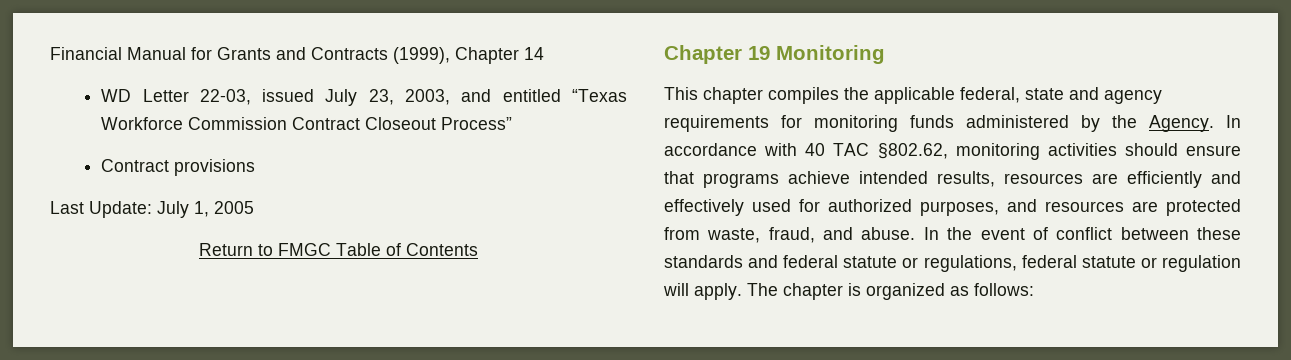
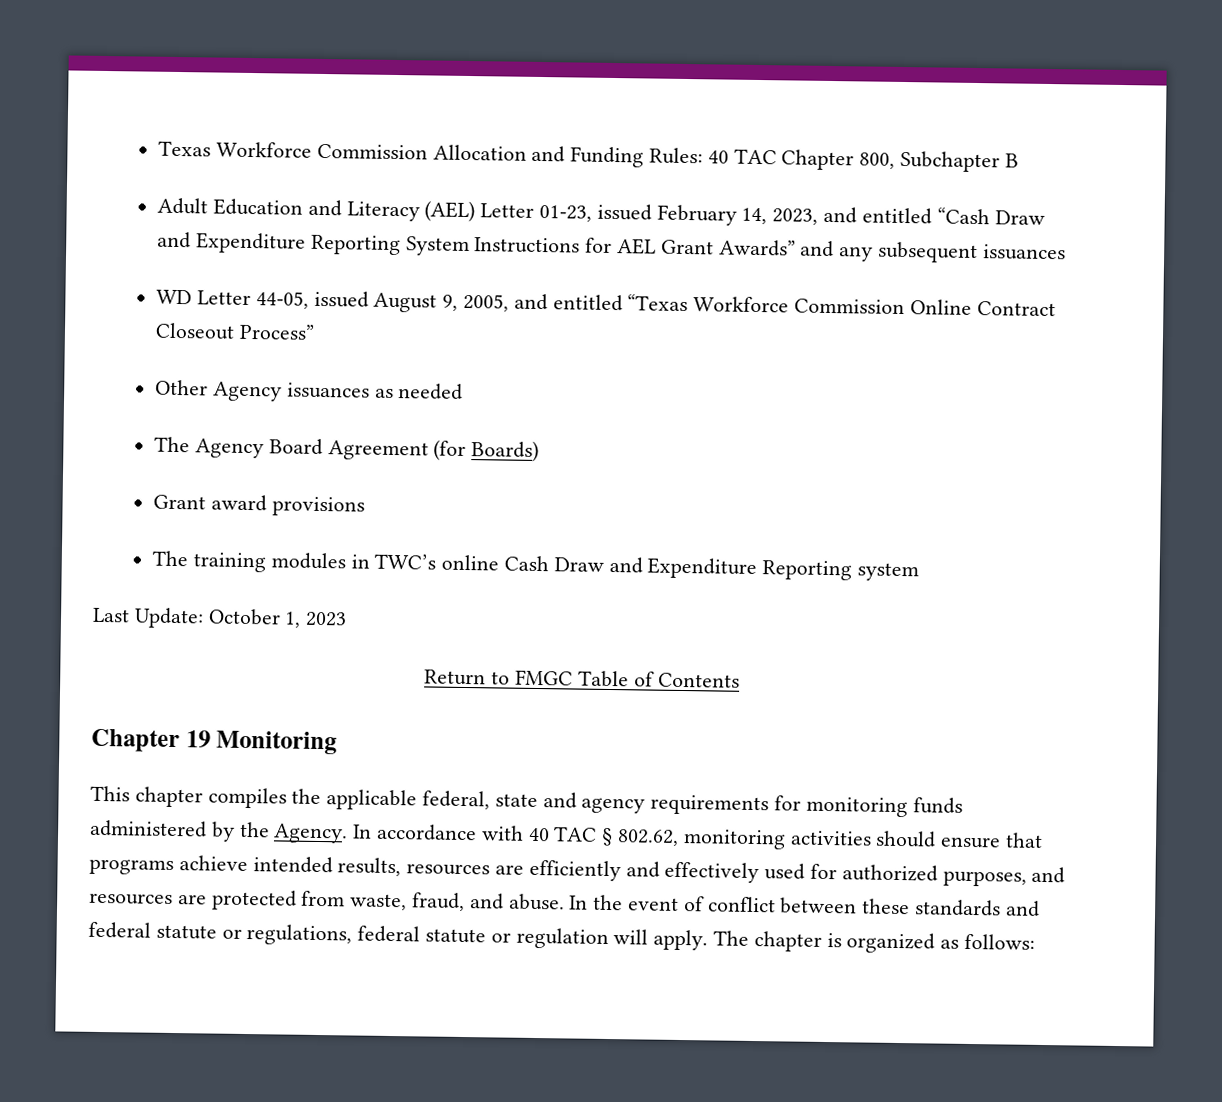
[50,47,544,64] [101,89,451,106] Financial Manual for Grants and Contracts (1999), Chapter 14 // WD Letter 22-03, issued July 23, 2003, -> [158,140,1019,173] [157,197,1045,226] [157,231,1066,264] [156,289,510,313] Texas Workforce Commission Allocation and Funding Rules: 40 TAC Chapter 800, Subchapter B // Adult Education and Literacy (AEL) Letter 01-23, issued February 14, 2023, and entitled “Cash Draw and Expenditure Reporting System Instructions for AEL Grant Awards” and any subsequent issuances // WD Letter 44-05, issued August 9, 2005,
(288, 123) none -> [909,299,972,315] Online
[101,159,256,176] Contract provisions -> [155,379,464,402] [154,436,540,463] [153,494,365,517] [152,550,920,582] Other Agency issuances as needed // The Agency Board Agreement (for Boards) // Grant award provisions // The training modules in TWC’s online Cash Draw and Expenditure Reporting system
[157,201,254,218] July 1, 2005 -> [207,608,348,628] October 1, 2023
[877,143,948,159] §802.62, -> [601,827,680,847] § 802.62,

